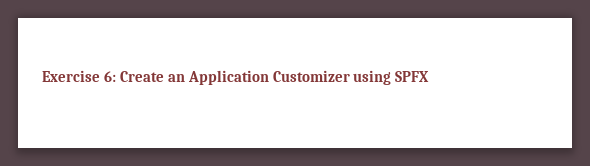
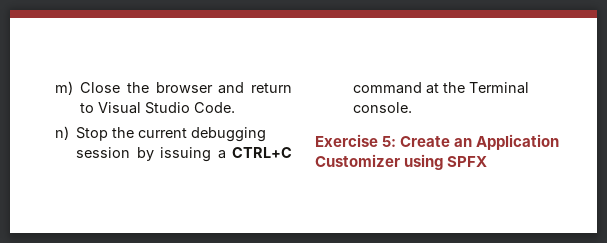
[42,70,116,82] Exercise 6: -> [55,81,292,95] [80,102,236,114] [55,126,267,142] [76,147,292,162] [353,82,530,94] [353,102,413,113] [315,134,397,147] m) Close the browser and return to Visual Studio Code. // n) Stop the current debugging session by issuing a CTRL+C command at the Terminal console. // Exercise 5:

